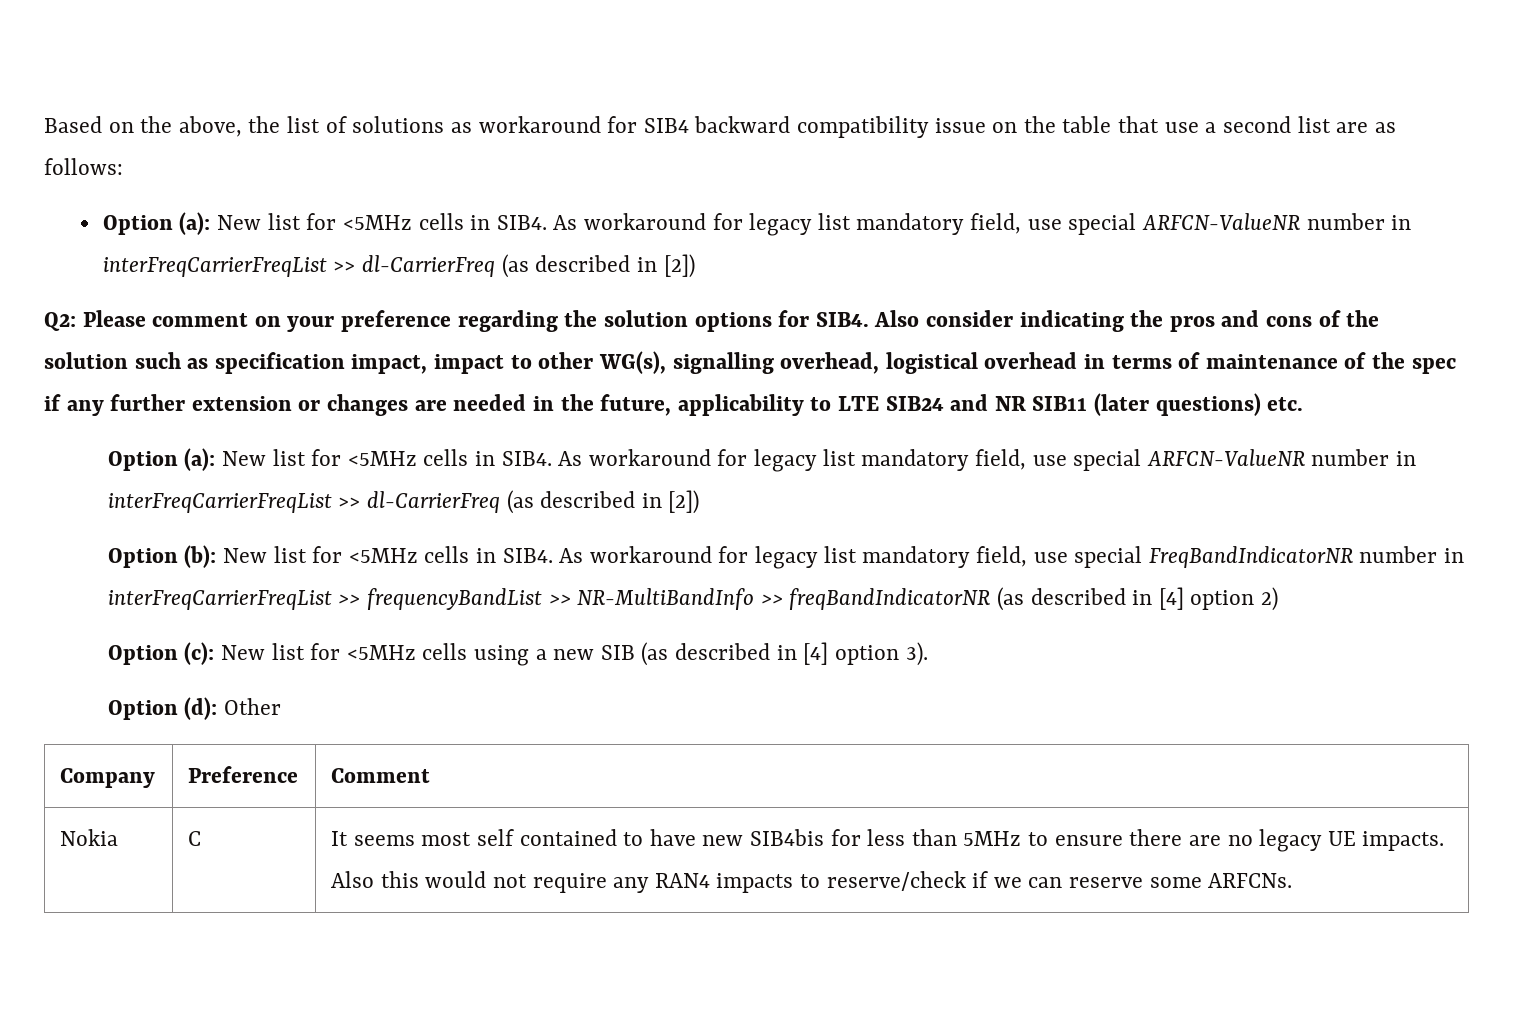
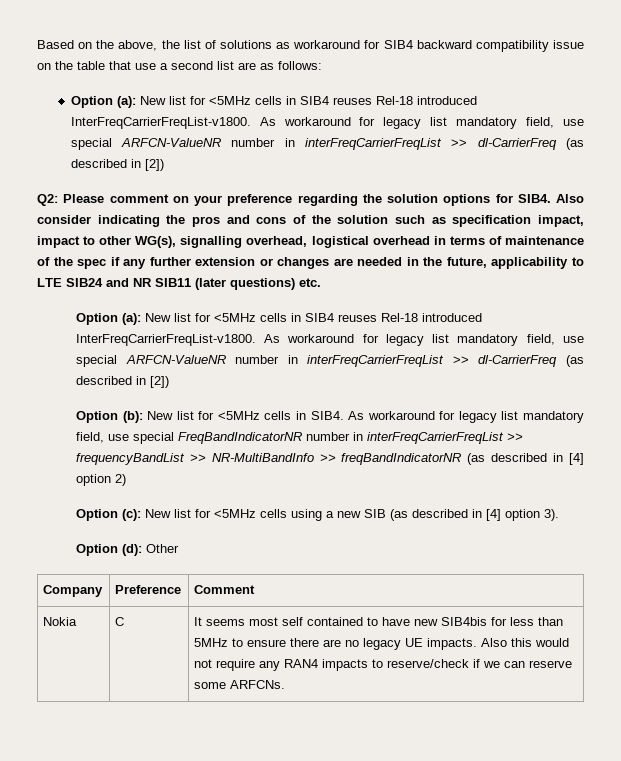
[496,215,547,230] SIB4. -> [299,96,477,105] [70,117,251,129] SIB4 reuses Rel-18 introduced InterFreqCarrierFreqList-v1800.
[501,451,552,466] SIB4. -> [304,313,482,322] [75,334,256,346] SIB4 reuses Rel-18 introduced InterFreqCarrierFreqList-v1800.

